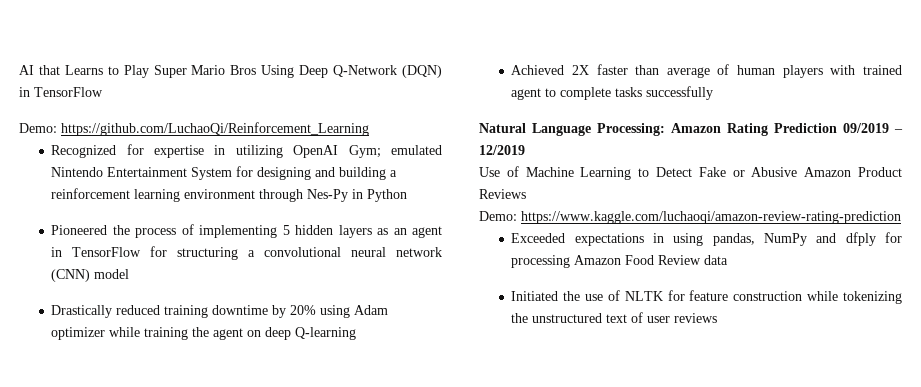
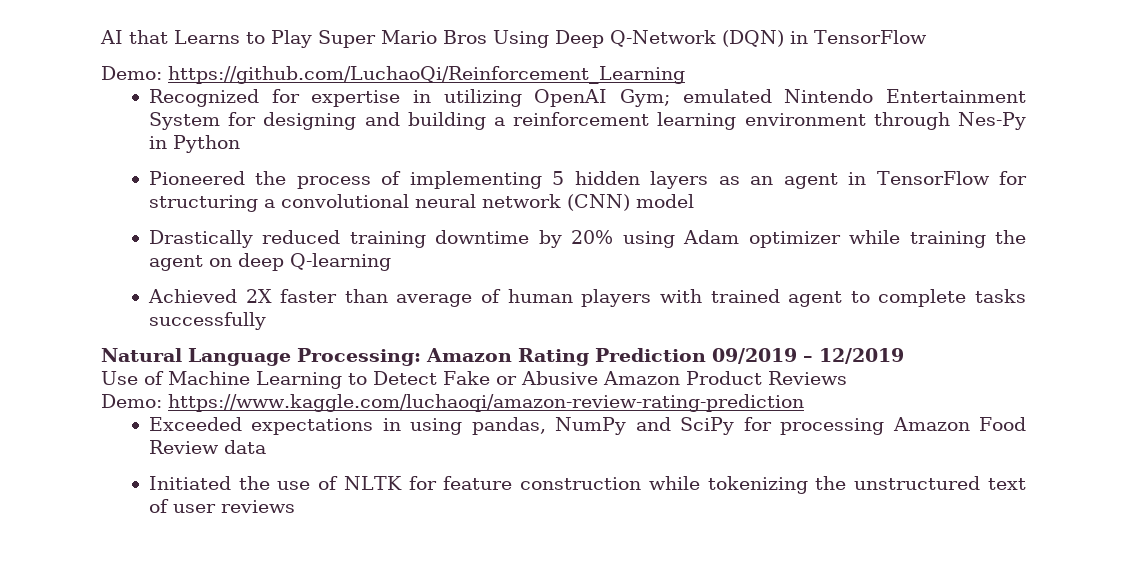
[845,232,876,246] dfply -> [680,417,735,435] SciPy

